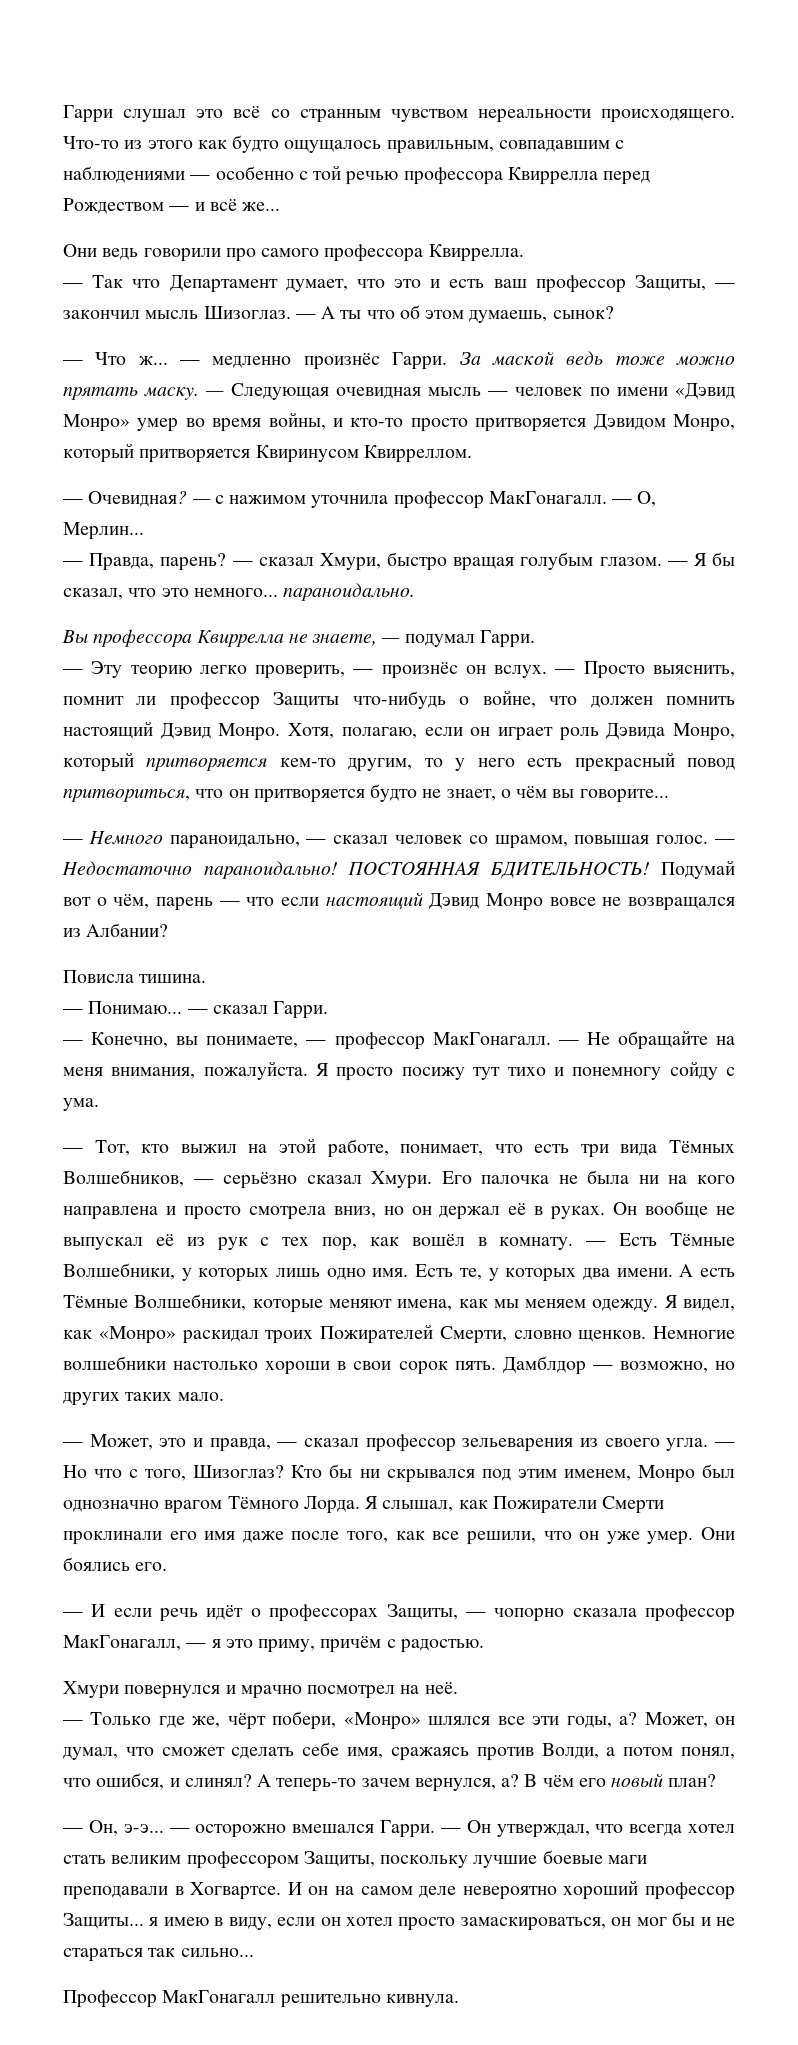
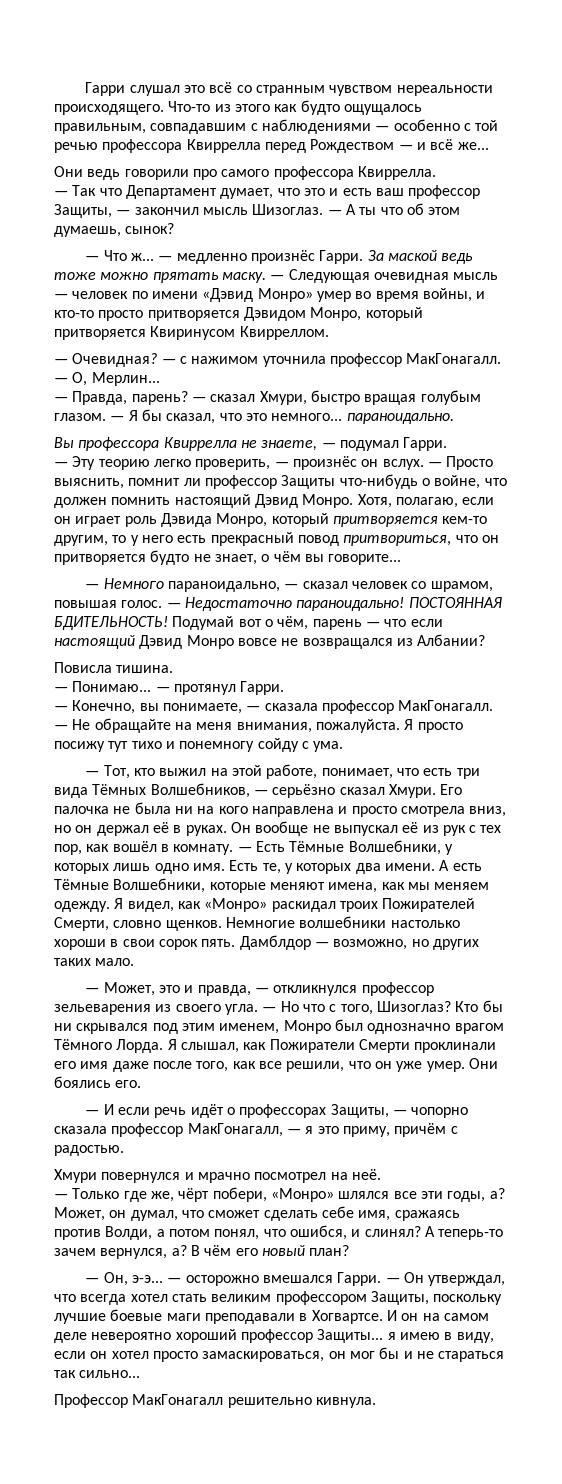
[212,1005,268,1014] сказал -> [173,684,236,695] протянул
(327, 1042) none -> [264,703,318,711] сказала
[303,1438,359,1447] сказал -> [273,985,358,996] откликнулся

